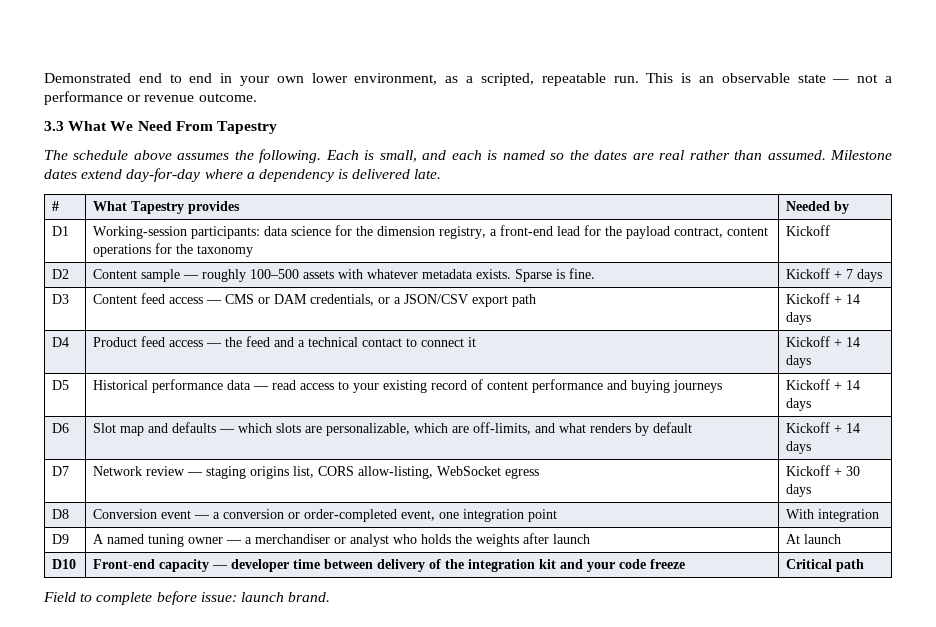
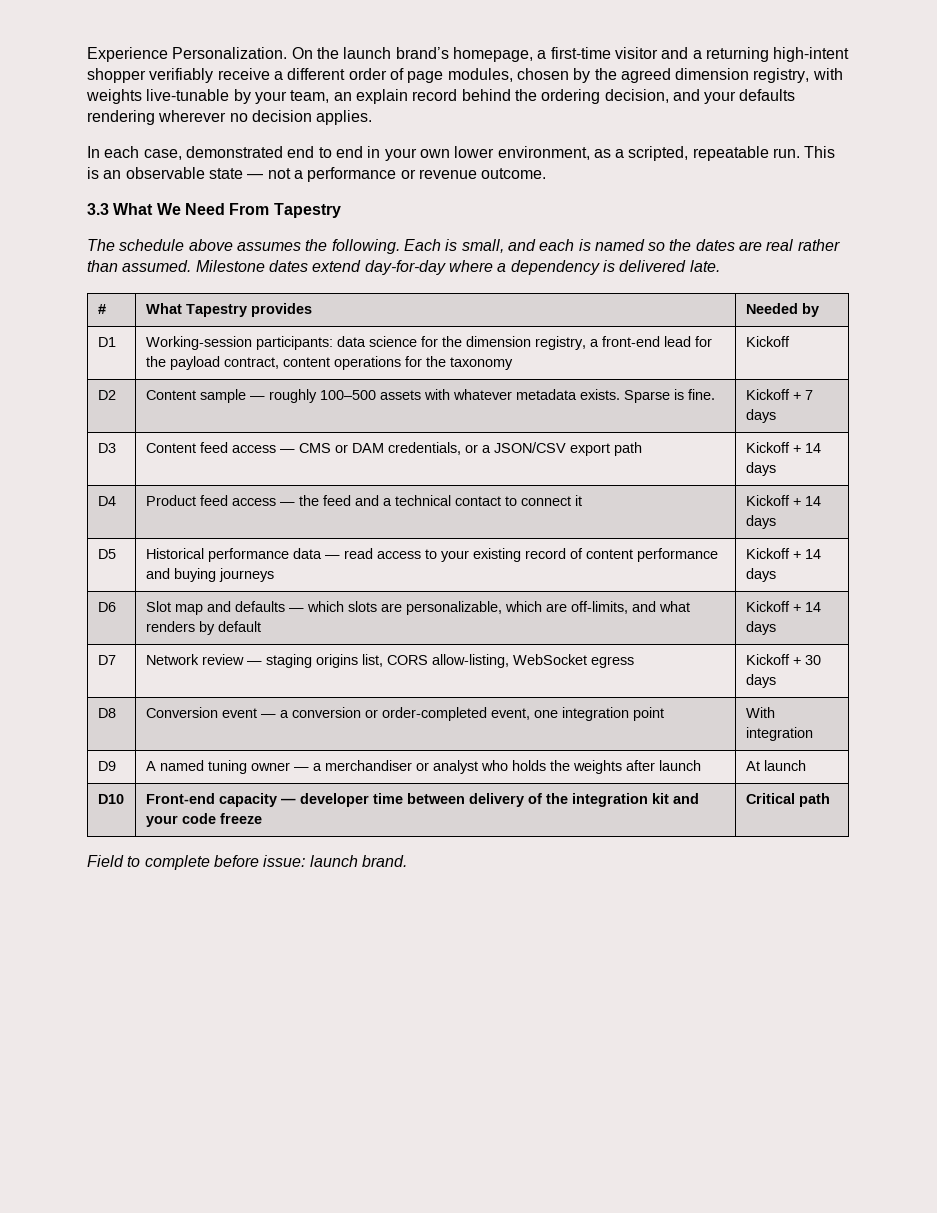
[44,73,131,83] Demonstrated -> [87,47,850,62] [87,68,843,83] [86,89,796,104] [87,110,373,125] [87,146,283,160] Experience Personalization. On the launch brand’s homepage, a first-time visitor and a returning high-intent shopper verifiably receive a different order of page modules, chosen by the agreed dimension registry, with weights live-tunable by your team, an explain record behind the ordering decision, and your defaults rendering wherever no decision applies. // In each case, demonstrated

